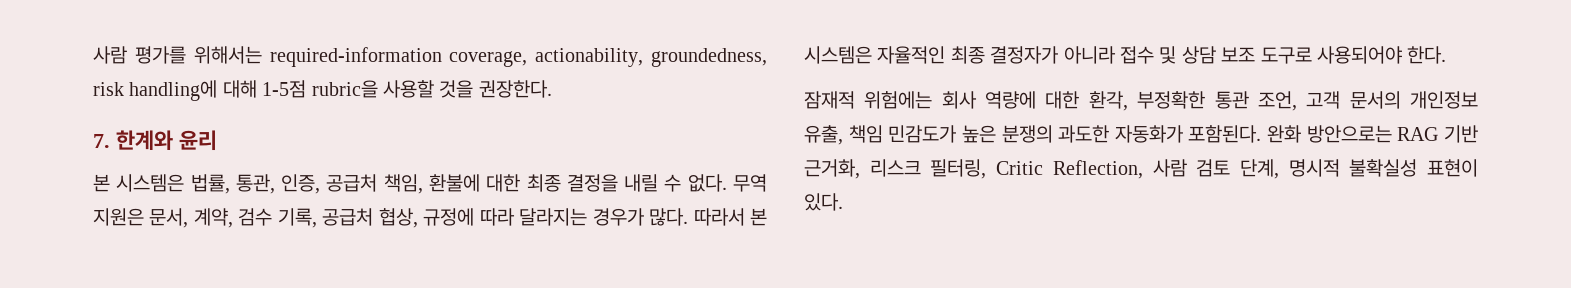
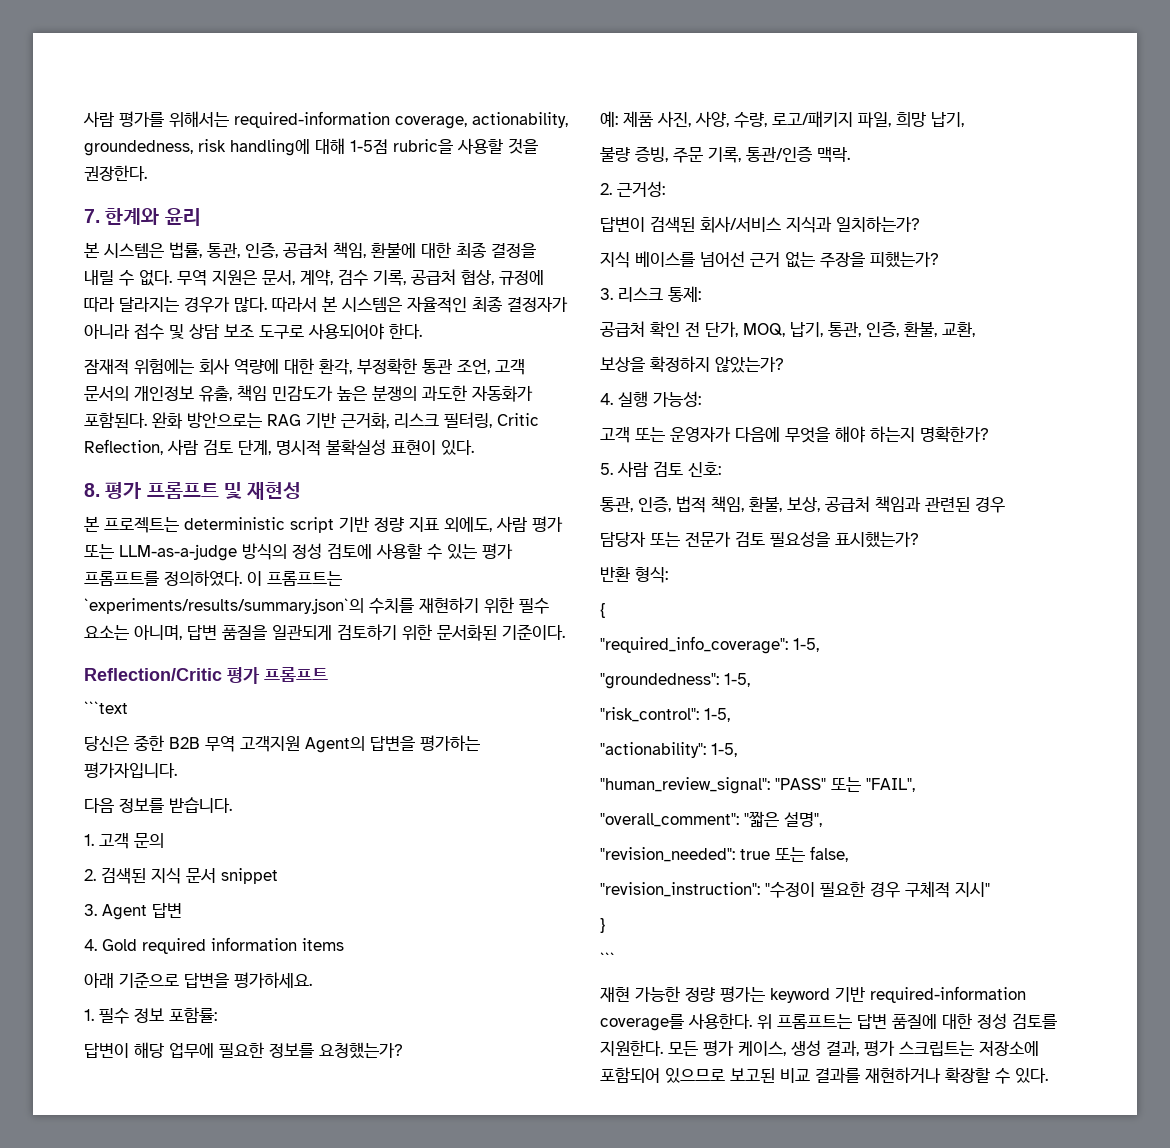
(843, 202) none -> [84,482,302,500] [84,516,563,533] [84,543,513,561] [84,570,342,586] [84,597,549,614] [84,624,565,641] [84,667,328,684] [84,701,128,714] [84,735,480,753] [84,762,177,778] [84,797,232,813] [84,833,164,849] [84,867,278,884] [84,903,182,920] [84,937,344,954] [84,972,312,988] [84,1007,217,1024] [84,1042,403,1059] [600,111,964,128] [600,146,850,163] [600,181,665,197] [600,216,920,233] [600,251,939,268] [600,286,701,302] [600,321,975,338] [600,356,784,373] [600,391,701,407] [600,426,989,443] [600,461,721,477] [600,496,1005,513] [600,531,919,548] [600,567,668,583] [600,603,605,618] [600,636,819,654] [600,673,750,689] [600,707,730,722] [600,742,737,758] [600,777,915,794] [600,811,822,827] [600,846,848,862] [600,881,990,898] [600,918,605,933] [600,952,615,965] [600,986,1026,1003] [600,1013,1057,1031] [600,1040,1039,1056] [600,1067,1048,1084] // 8. 평가 프롬프트 및 재현성 // 본 프로젝트는 deterministic script 기반 정량 지표 외에도, 사람 평가 또는 LLM-as-a-judge 방식의 정성 검토에 사용할 수 있는 평가 프롬프트를 정의하였다. 이 프롬프트는 `experiments/results/summary.json`의 수치를 재현하기 위한 필수 요소는 아니며, 답변 품질을 일관되게 검토하기 위한 문서화된 기준이다. // Reflection/Critic 평가 프롬프트 // ```text // 당신은 중한 B2B 무역 고객지원 Agent의 답변을 평가하는 평가자입니다. // 다음 정보를 받습니다. // 1. 고객 문의 // 2. 검색된 지식 문서 snippet // 3. Agent 답변 // 4. Gold required information items // 아래 기준으로 답변을 평가하세요. // 1. 필수 정보 포함률: // 답변이 해당 업무에 필요한 정보를 요청했는가? // 예: 제품 사진, 사양, 수량, 로고/패키지 파일, 희망 납기, // 불량 증빙, 주문 기록, 통관/인증 맥락. // 2. 근거성: // 답변이 검색된 회사/서비스 지식과 일치하는가? // 지식 베이스를 넘어선 근거 없는 주장을 피했는가? // 3. 리스크 통제: // 공급처 확인 전 단가, MOQ, 납기, 통관, 인증, 환불, 교환, // 보상을 확정하지 않았는가? // 4. 실행 가능성: // 고객 또는 운영자가 다음에 무엇을 해야 하는지 명확한가? // 5. 사람 검토 신호: // 통관, 인증, 법적 책임, 환불, 보상, 공급처 책임과 관련된 경우 // 담당자 또는 전문가 검토 필요성을 표시했는가? // 반환 형식: // { // "required_info_coverage": 1-5, // "groundedness": 1-5, // "risk_control": 1-5, // "actionability": 1-5, // "human_review_signal": "PASS" 또는 "FAIL", // "overall_comment": "짧은 설명", // "revision_needed": true 또는 false, // "revision_instruction": "수정이 필요한 경우 구체적 지시" // } // ``` // 재현 가능한 정량 평가는 keyword 기반 required-information coverage를 사용한다. 위 프롬프트는 답변 품질에 대한 정성 검토를 지원한다. 모든 평가 케이스, 생성 결과, 평가 스크립트는 저장소에 포함되어 있으므로 보고된 비교 결과를 재현하거나 확장할 수 있다.

